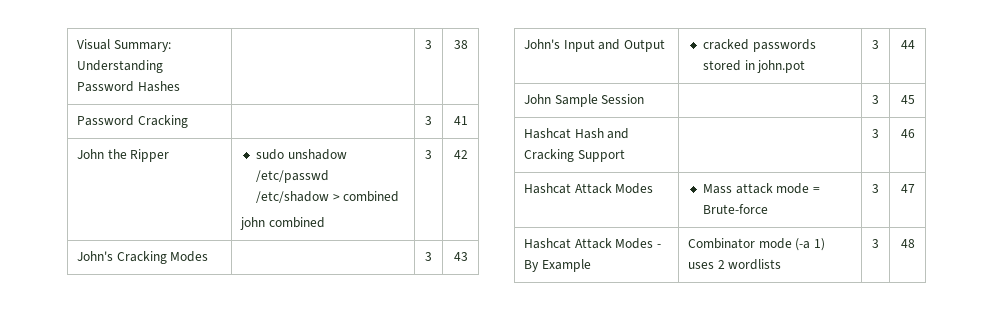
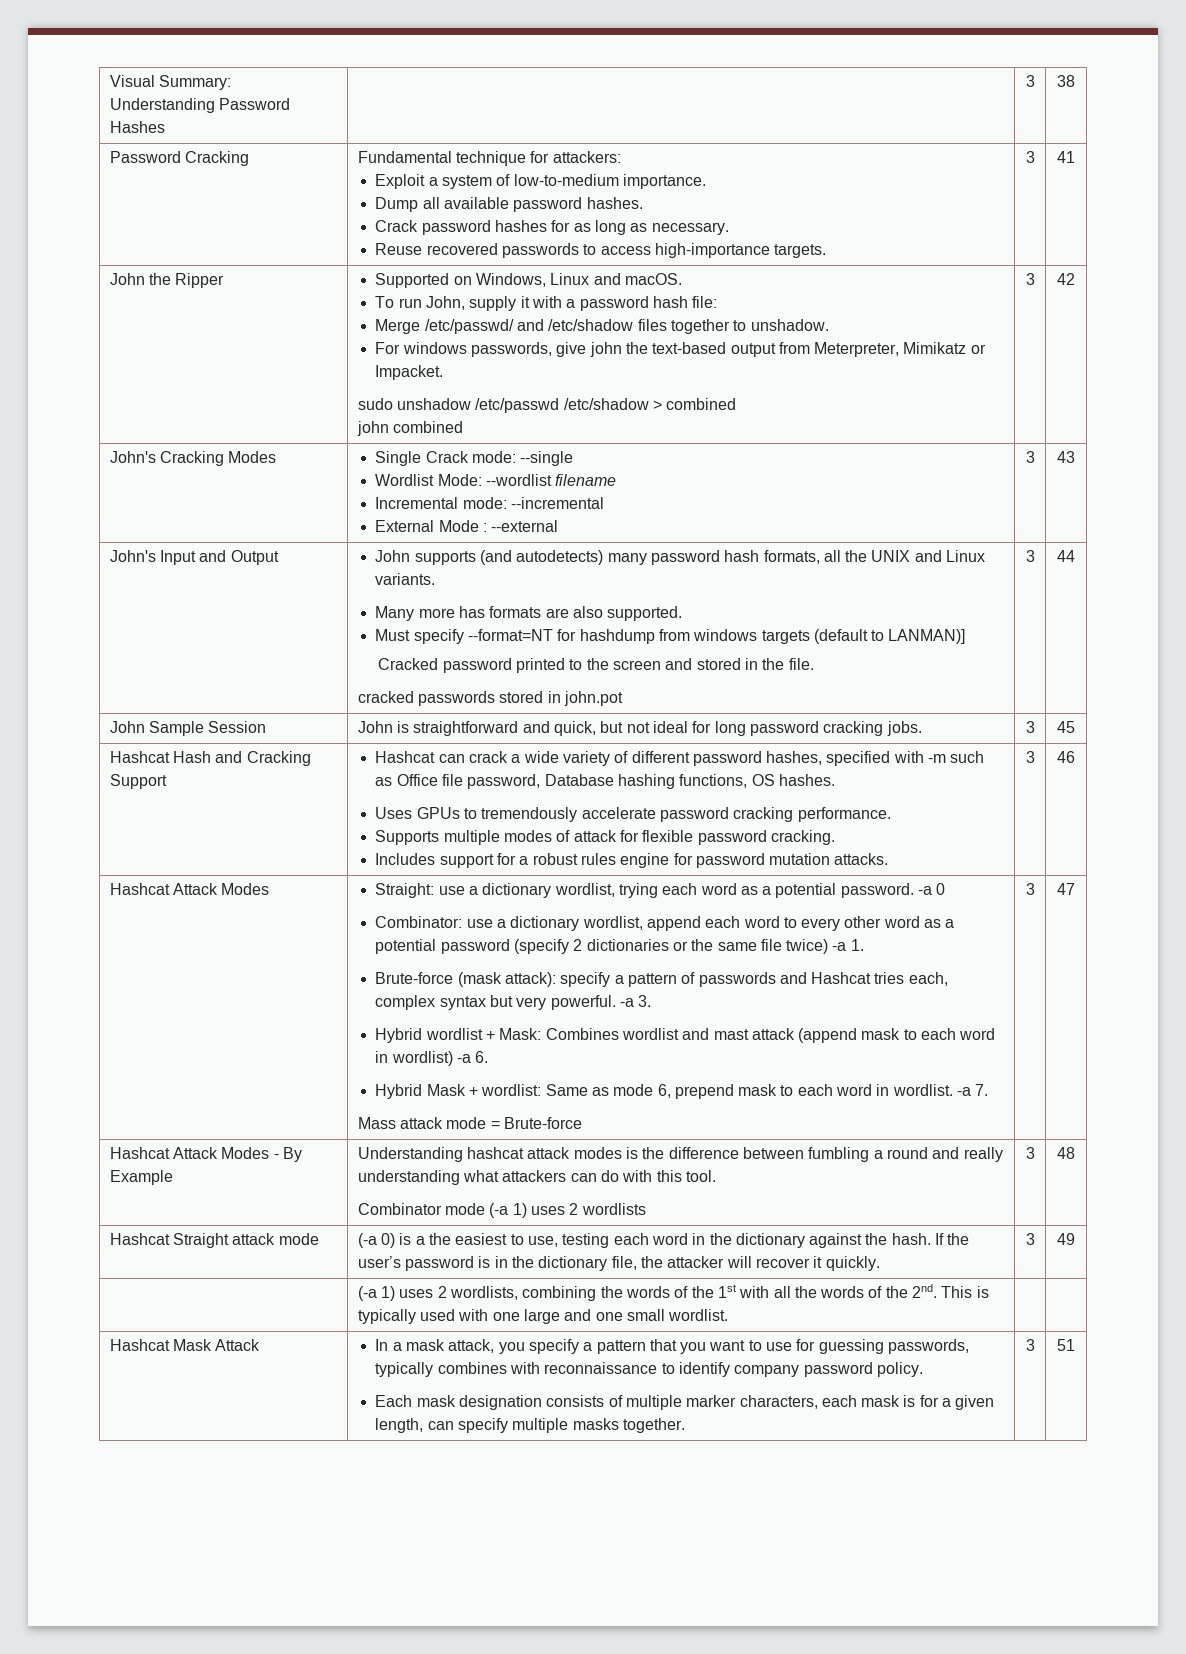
(188, 121) none -> [357,151,621,166] [375,174,706,189] [375,197,643,212] [375,220,729,235] [375,243,827,258] Fundamental technique for attackers: // Exploit a system of low-to-medium importance. // Dump all available password hashes. // Crack password hashes for as long as necessary. // Reuse recovered passwords to access high-importance targets.
(170, 155) none -> [375,273,682,288] [375,296,718,311] [375,319,829,334] [375,342,986,357] [375,365,444,380] Supported on Windows, Linux and macOS. // To run John, supply it with a password hash file: // Merge /etc/passwd/ and /etc/shadow files together to unshadow. // For windows passwords, give john the text-based output from Meterpreter, Mimikatz or Impacket. //
(209, 256) none -> [375,451,574,466] [375,474,617,486] [375,497,604,509] [375,520,559,532] Single Crack mode: --single // Wordlist Mode: --wordlist filename // Incremental mode: --incremental // External Mode : --external
(666, 45) none -> [375,550,986,565] [375,573,436,585] [375,606,683,621] [375,629,966,644] [378,658,814,673] John supports (and autodetects) many password hash formats, all the UNIX and Linux variants. // Many more has formats are also supported. // Must specify --format=NT for hashdump from windows targets (default to LANMAN)] // Cracked password printed to the screen and stored in the file. //
(645, 99) none -> [357,721,922,736] John is straightforward and quick, but not ideal for long password cracking jobs.
(625, 155) none -> [375,751,985,766] [375,774,835,789] [375,807,891,822] [375,830,835,845] [375,853,889,868] Hashcat can crack a wide variety of different password hashes, specified with -m such as Office file password, Database hashing functions, OS hashes. // Uses GPUs to tremendously accelerate password cracking performance. // Supports multiple modes of attack for flexible password cracking. // Includes support for a robust rules engine for password mutation attacks.
(654, 188) none -> [375,883,946,898] [375,916,955,931] [375,939,864,954] [375,972,948,987] [375,995,652,1010] [375,1028,996,1043] [375,1051,489,1066] [375,1084,989,1099] Straight: use a dictionary wordlist, trying each word as a potential password. -a 0 // Combinator: use a dictionary wordlist, append each word to every other word as a potential password (specify 2 dictionaries or the same file twice) -a 1. // Brute-force (mask attack): specify a pattern of passwords and Hashcat tries each, complex syntax but very powerful. -a 3. // Hybrid wordlist + Mask: Combines wordlist and mast attack (append mask to each word in wordlist) -a 6. // Hybrid Mask + wordlist: Same as mode 6, prepend mask to each word in wordlist. -a 7. //
(591, 265) none -> [357,1147,1003,1162] [357,1170,716,1185] Understanding hashcat attack modes is the difference between fumbling a round and really understanding what attackers can do with this tool. //
(915, 243) none -> [109,1233,319,1248] [357,1233,970,1248] [357,1256,880,1271] [1025,1233,1035,1245] [1057,1233,1075,1245] [357,1284,989,1301] [357,1309,729,1324] [109,1339,261,1351] [375,1339,970,1354] [375,1362,923,1377] [375,1395,995,1410] [375,1418,685,1433] [1025,1339,1035,1351] [1057,1339,1075,1351] // Hashcat Straight attack mode | (-a 0) is a the easiest to use, testing each word in the dictionary against the hash. If the user’s password is in the dictionary file, the attacker will recover it quickly. | 3 | 49 // | (-a 1) uses 2 wordlists, combining the words of the 1st with all the words of the 2nd. This is typically used with one large and one small wordlist. | | // Hashcat Mask Attack | In a mask attack, you specify a pattern that you want to use for guessing passwords, typically combines with reconnaissance to identify company password policy. // Each mask designation consists of multiple marker characters, each mask is for a given length, can specify multiple masks together. | 3 | 51

